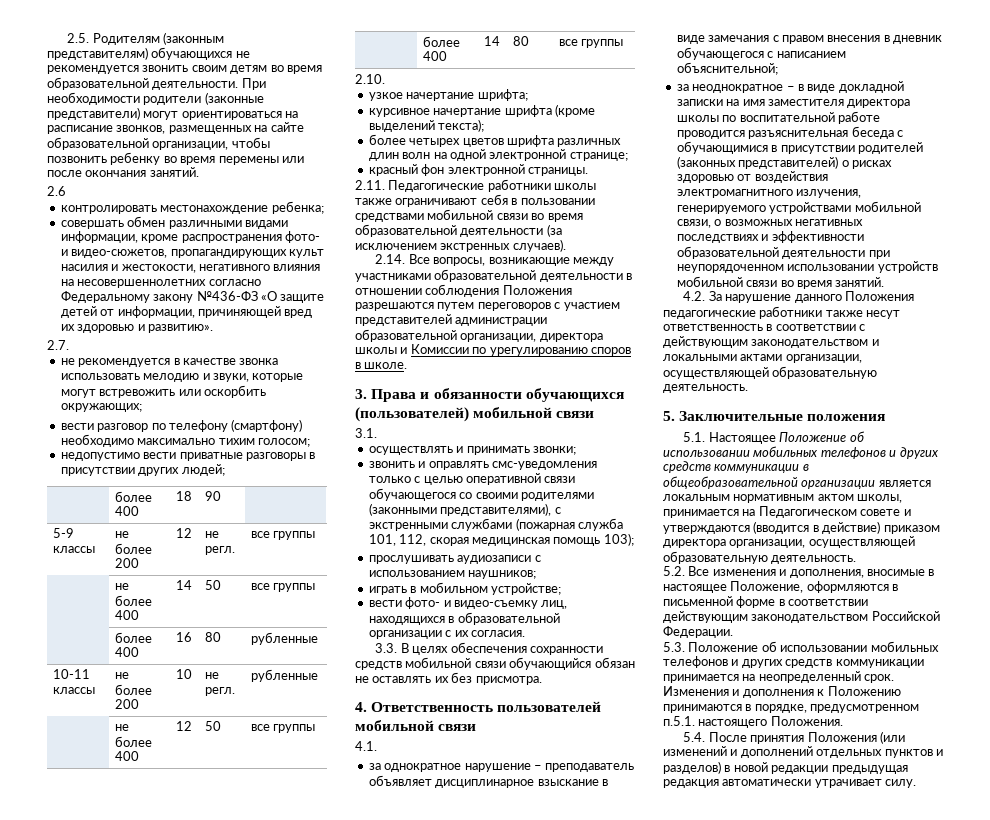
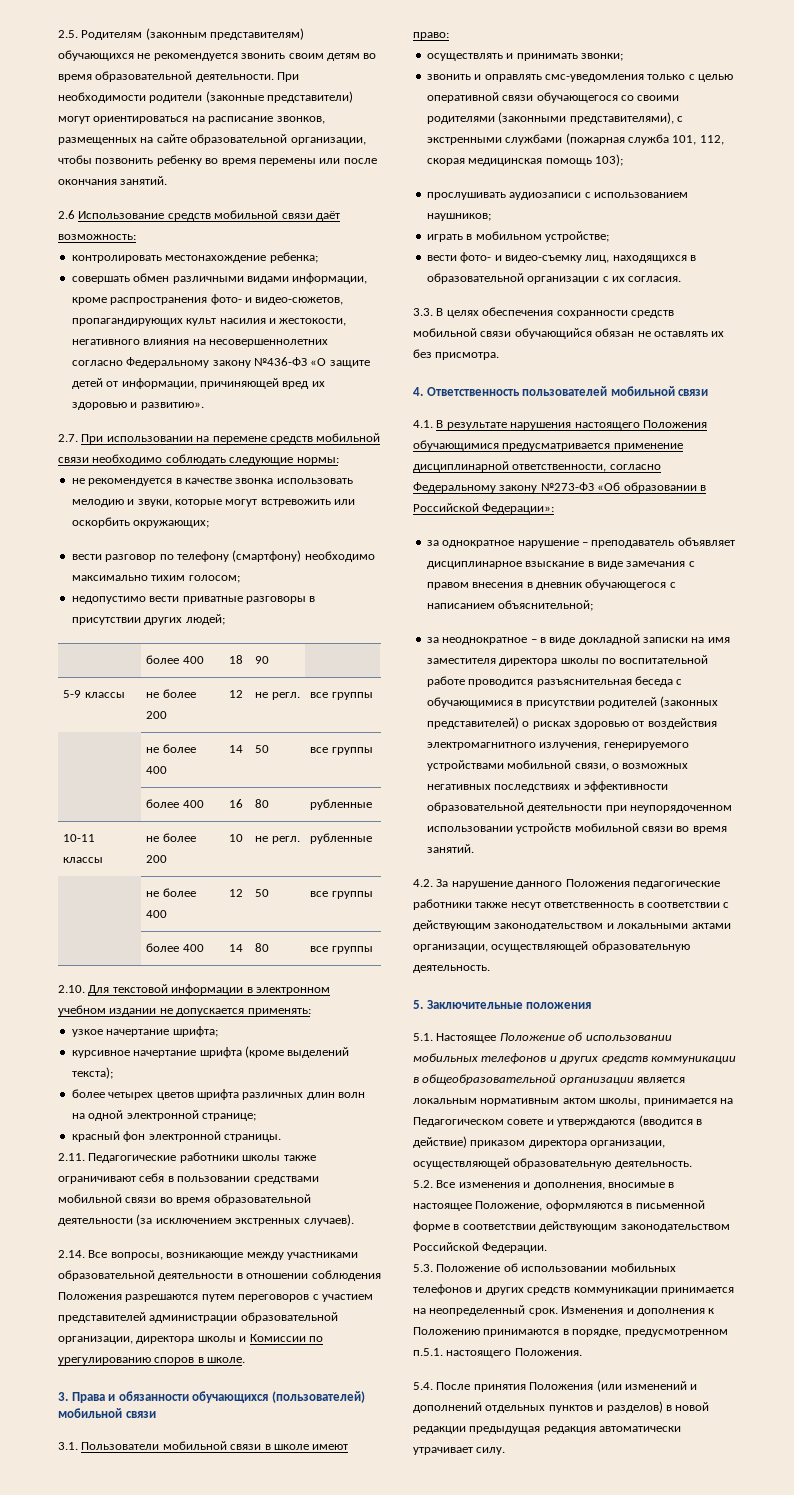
(66, 191) none -> [78,210,340,221] [58,234,136,240] Использование средств мобильной связи даёт возможность:
(69, 345) none -> [81,433,381,444] [58,454,339,465] При использовании на перемене средств мобильной связи необходимо соблюдать следующие нормы:
(385, 79) none -> [88,984,330,995] [58,1005,311,1016] Для текстовой информации в электронном учебном издании не допускается применять:
(377, 433) none -> [81,1441,349,1450] [413,32,449,40] Пользователи мобильной связи в школе имеют право:
(377, 746) none -> [436,420,707,430] [413,440,683,451] [413,461,661,472] [413,482,706,493] [413,503,555,514] В результате нарушения настоящего Положения обучающимися предусматривается применение дисциплинарной ответственности, согласно Федеральному закону №273-ФЗ «Об образовании в Российской Федерации»:

